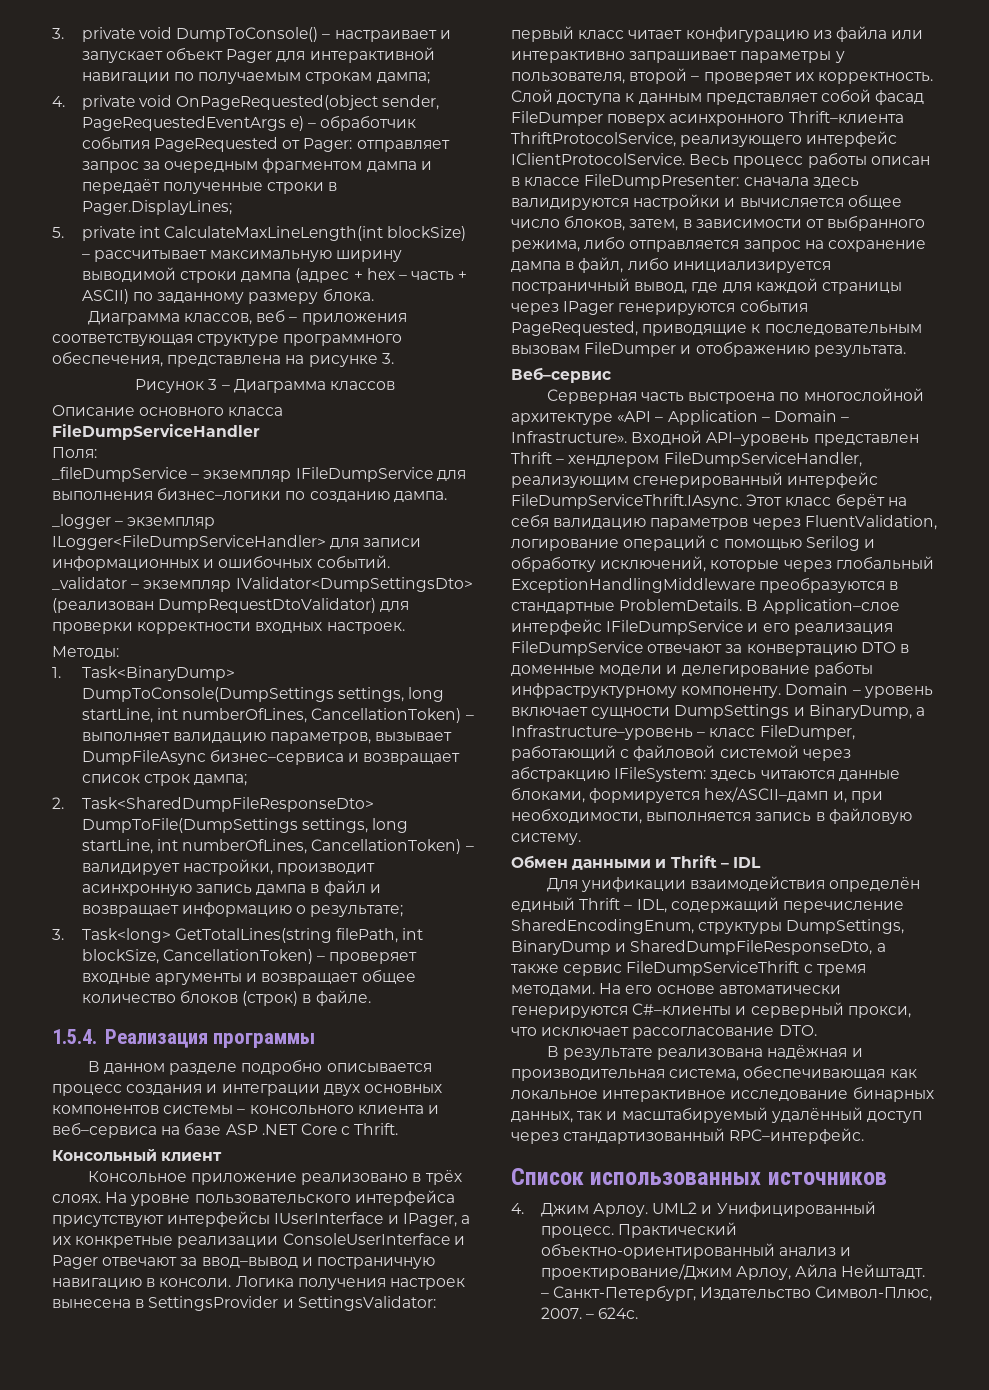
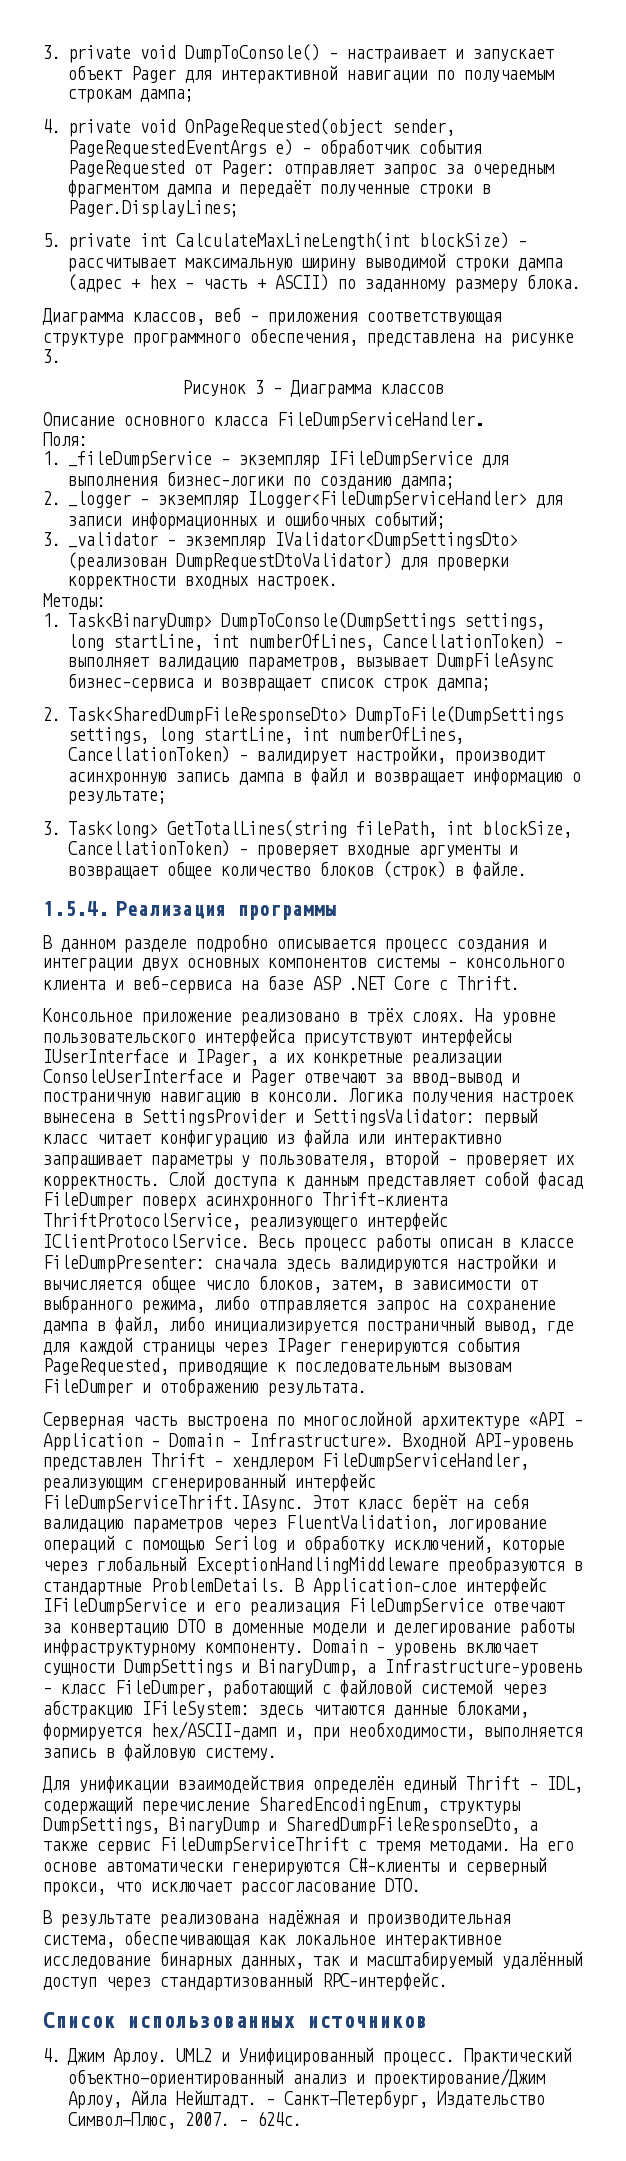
[52,424,260,440] FileDumpServiceHandler -> [277,412,484,430] FileDumpServiceHandler.
(97, 452) none -> [43,451,61,465] 1.
[393,491,447,502] дампа. // -> [401,476,455,489] [43,491,61,505] дампа; // 2.
[316,555,390,569] событий. // -> [374,511,446,529] [43,532,61,546] событий; // 3.
[52,1149,223,1161] // Консольный клиент -> (520, 983) none
[511,367,611,383] // Веб–сервис -> (367, 1390) none
[511,855,761,870] // Обмен данными и Thrift – IDL -> (277, 1754) none

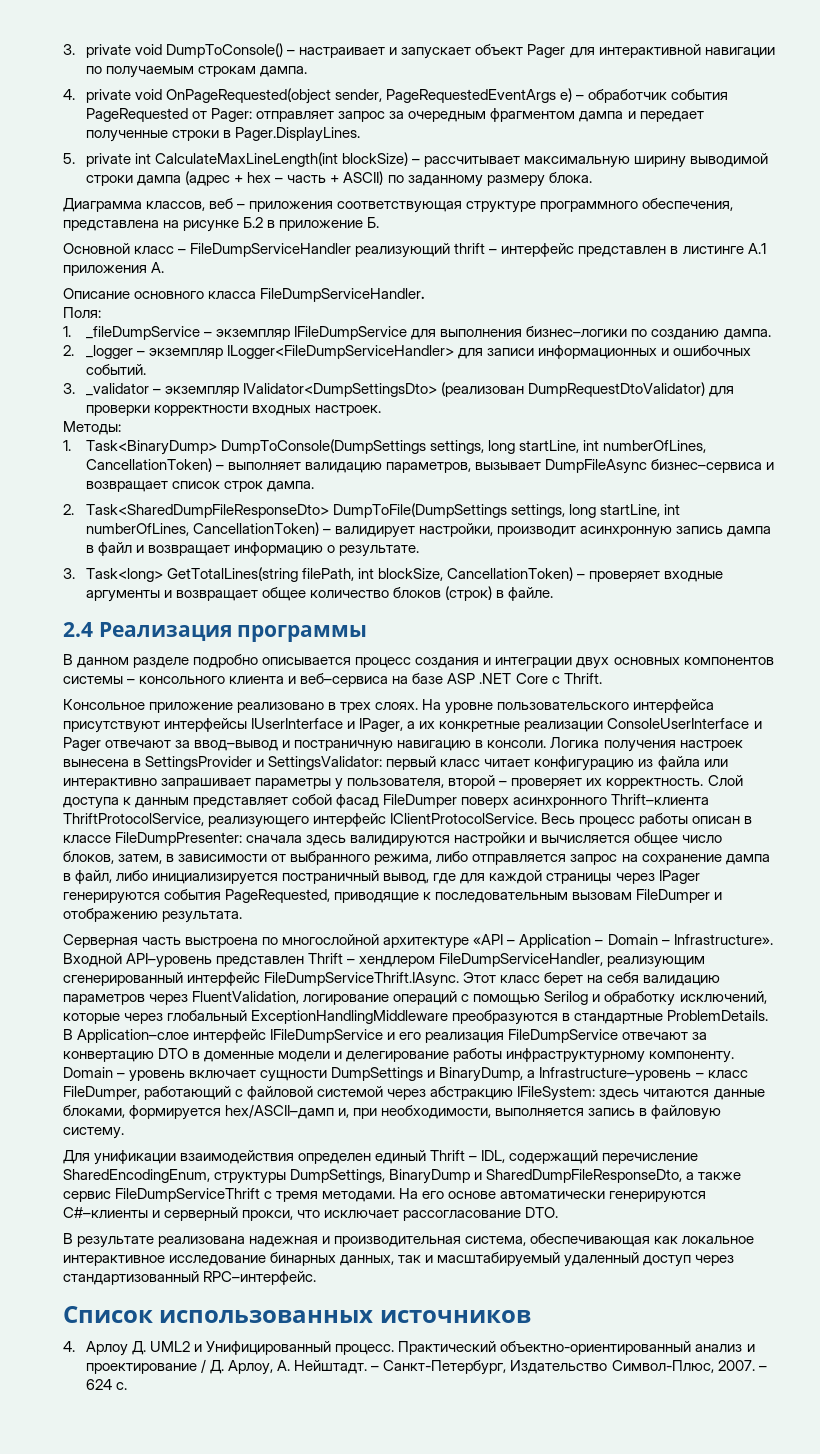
[140,89,194,102] дампа; -> [260,66,308,77] дампа.
[239,180,311,198] передаёт -> [639,111,704,122] передает
[68,200,239,218] Pager.DisplayLines; -> [235,127,361,142] Pager.DisplayLines.
[43,349,61,363] [182,380,444,398] 3. // Рисунок 3 – Диаграмма классов -> [243,217,380,231] [63,243,766,258] [63,262,165,276] Б.2 в приложение Б. // Основной класс – FileDumpServiceHandler реализующий thrift – интерфейс представлен в листинге А.1 приложения А.
[401,476,455,489] дампа; -> [723,329,771,340] дампа.
[374,511,446,529] событий; -> [86,364,147,375] событий.
[437,678,491,691] дампа; -> [267,481,315,492] дампа.
[68,791,167,805] результате; -> [339,545,420,557] результате.
[43,901,109,916] 1.5.4. -> [63,622,93,637] 2.4
[367,1008,404,1026] трёх -> [340,702,372,713] трех
[412,1494,457,1513] берёт -> [544,972,584,986] берет
[313,1776,394,1794] определён -> [298,1153,372,1164] определен
[268,1910,340,1927] надёжная -> [249,1236,319,1247] надежная
[502,1951,583,1969] удалённый -> [564,1252,640,1267] удаленный
[67,2048,167,2066] Джим Арлоу. -> [86,1341,147,1356] Арлоу Д.
[374,2068,545,2088] [68,2090,167,2109] проектирование/Джим Арлоу, Айла -> [86,1359,291,1375] проектирование / Д. Арлоу, А.
[257,2111,302,2126] 624с. -> [86,1379,128,1390] 624 с.

